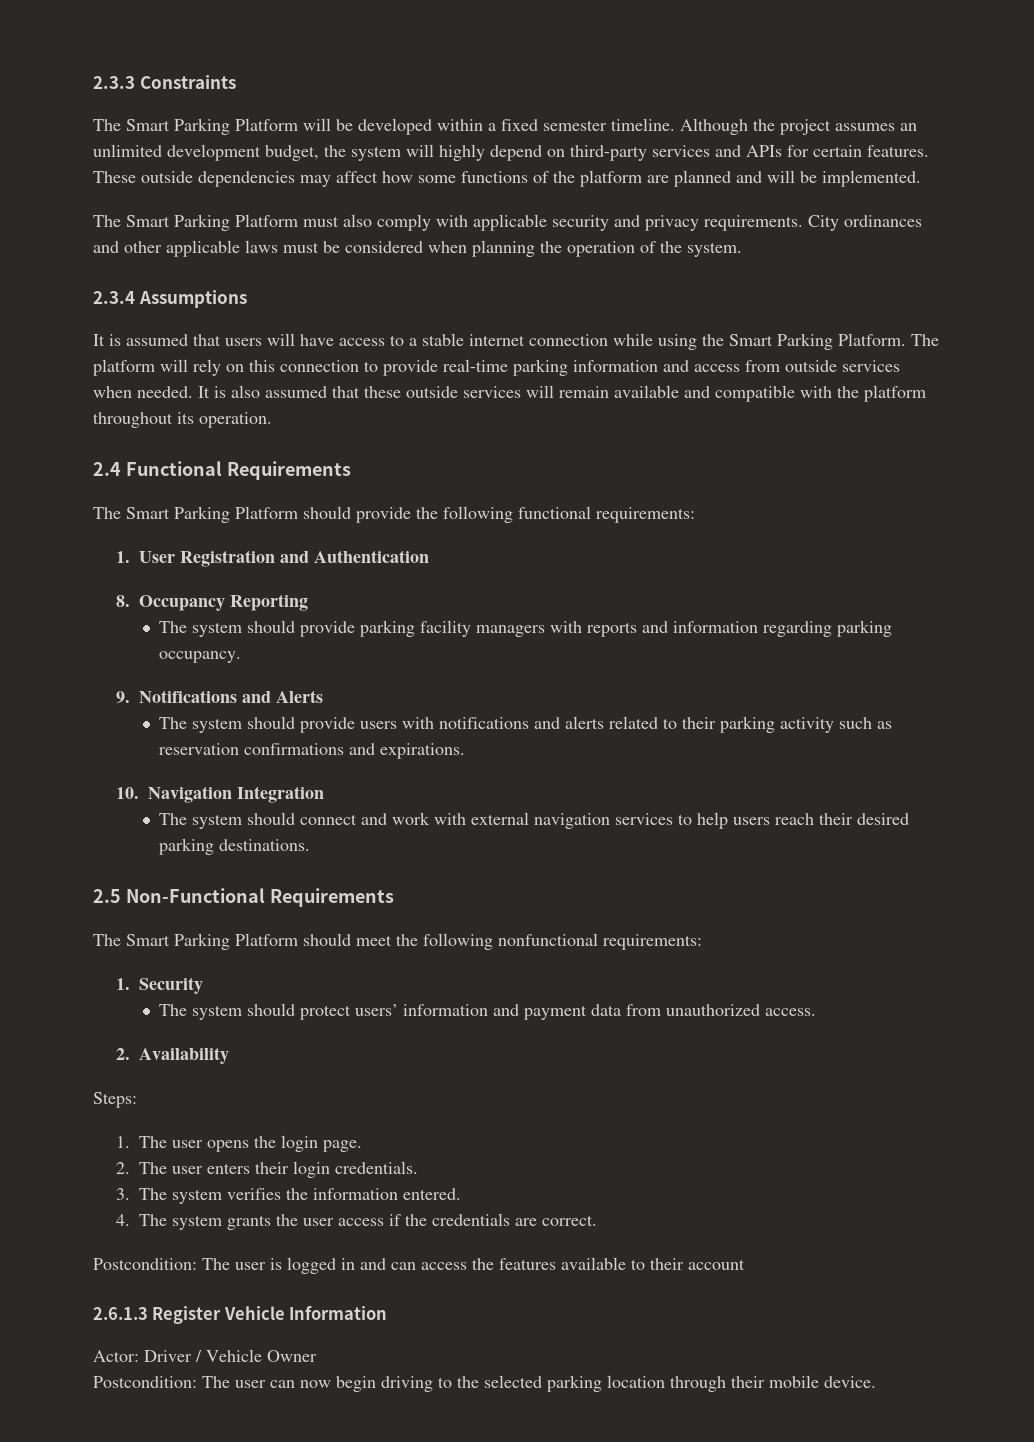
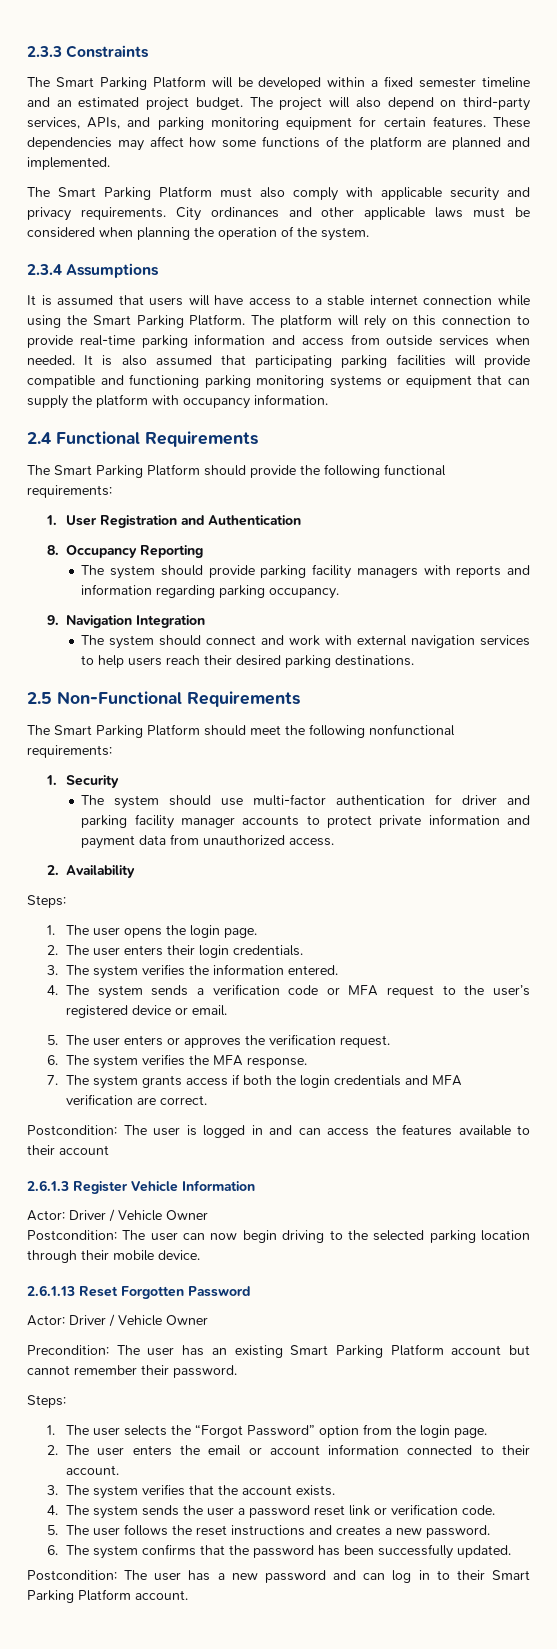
[611,118,917,135] [93,144,782,161] timeline. Although the project assumes an unlimited development budget, the system will highly depend on third-party services and APIs -> [482,77,531,88] [27,97,531,111] [27,117,353,130] timeline and an estimated project budget. The project will also depend on third-party services, APIs, and parking monitoring equipment
[141,171,193,183] outside -> (530, 122) none
[767,170,817,183] will be -> (530, 142) none
[364,385,926,402] [93,412,272,428] these outside services will remain available and compatible with the platform throughout its operation. -> [255,354,530,368] [27,374,530,389] [27,394,328,409] participating parking facilities will provide compatible and functioning parking monitoring systems or equipment that can supply the platform with occupancy information.
[139,690,324,703] [159,716,893,733] [159,743,466,759] [116,787,140,799] Notifications and Alerts // The system should provide users with notifications and alerts related to their parking activity such as reservation confirmations and expirations. // 10. -> (59, 620) none
[300,1004,399,1020] protect users’ -> [221,794,530,806] [81,814,422,829] use multi-factor authentication for driver and parking facility manager accounts to protect private
[227,1213,511,1230] grants the user access if the credentials -> [151,984,530,998] [66,1005,228,1018] [46,1034,391,1048] [46,1054,308,1069] [46,1074,463,1089] [66,1094,134,1105] sends a verification code or MFA request to the user’s registered device or email. // 5. The user enters or approves the verification request. // 6. The system verifies the MFA response. // 7. The system grants access if both the login credentials and MFA verification
(876, 1382) none -> [27,1285,250,1299] [27,1314,208,1327] [27,1344,530,1358] [27,1365,237,1378] [27,1395,66,1408] [46,1424,488,1438] [46,1444,530,1456] [66,1465,120,1475] [46,1484,336,1499] [46,1504,496,1519] [46,1524,491,1538] [46,1544,512,1559] [27,1570,530,1583] [27,1589,188,1603] // 2.6.1.13 Reset Forgotten Password // Actor: Driver / Vehicle Owner // Precondition: The user has an existing Smart Parking Platform account but cannot remember their password. // Steps: // 1. The user selects the “Forgot Password” option from the login page. // 2. The user enters the email or account information connected to their account. // 3. The system verifies that the account exists. // 4. The system sends the user a password reset link or verification code. // 5. The user follows the reset instructions and creates a new password. // 6. The system confirms that the password has been successfully updated. // Postcondition: The user has a new password and can log in to their Smart Parking Platform account.

